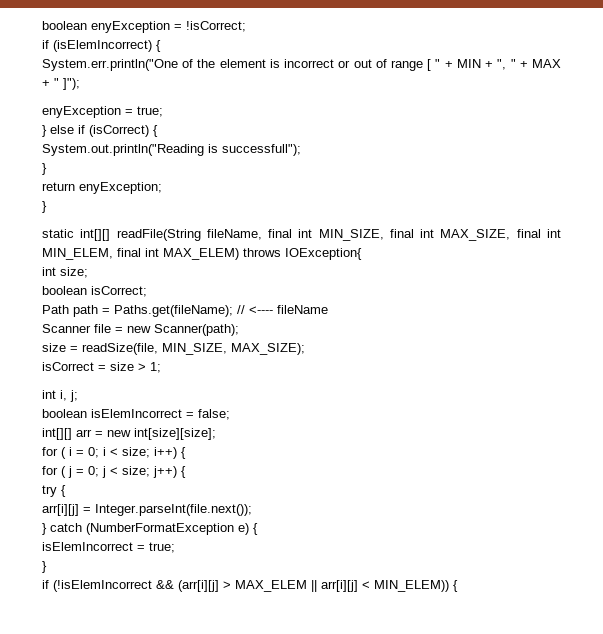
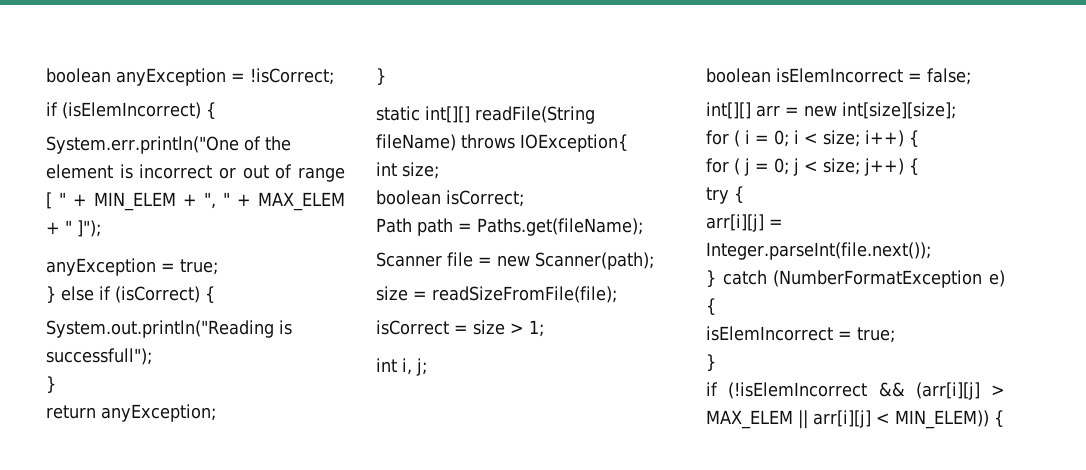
[42,21,170,33] boolean enyException -> [46,68,226,86] boolean anyException
[456,59,481,68] MIN -> [94,192,176,211] MIN_ELEM
[532,59,562,68] MAX -> [258,192,345,211] MAX_ELEM
[42,106,121,118] enyException -> [46,258,156,276] anyException
[79,182,162,194] enyException; -> [101,404,216,422] anyException;
[206,229,561,241] [42,248,239,260] fileName, final int MIN_SIZE, final int MAX_SIZE, final int MIN_ELEM, final int MAX_ELEM) -> [376,134,456,151] fileName)
[237,305,328,314] // <---- fileName -> (643, 227) none
[82,343,305,355] readSize(file, MIN_SIZE, MAX_SIZE); -> [432,286,617,303] readSizeFromFile(file);

